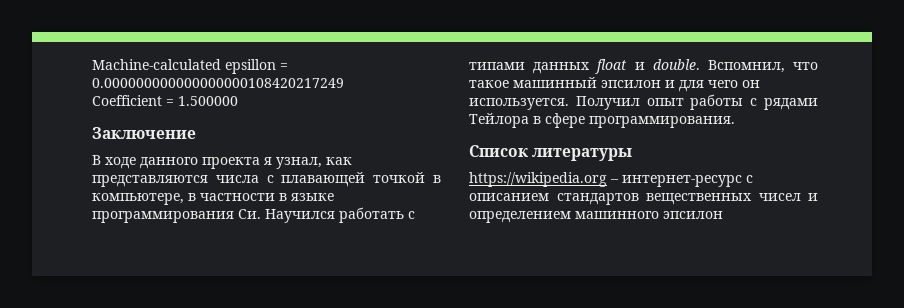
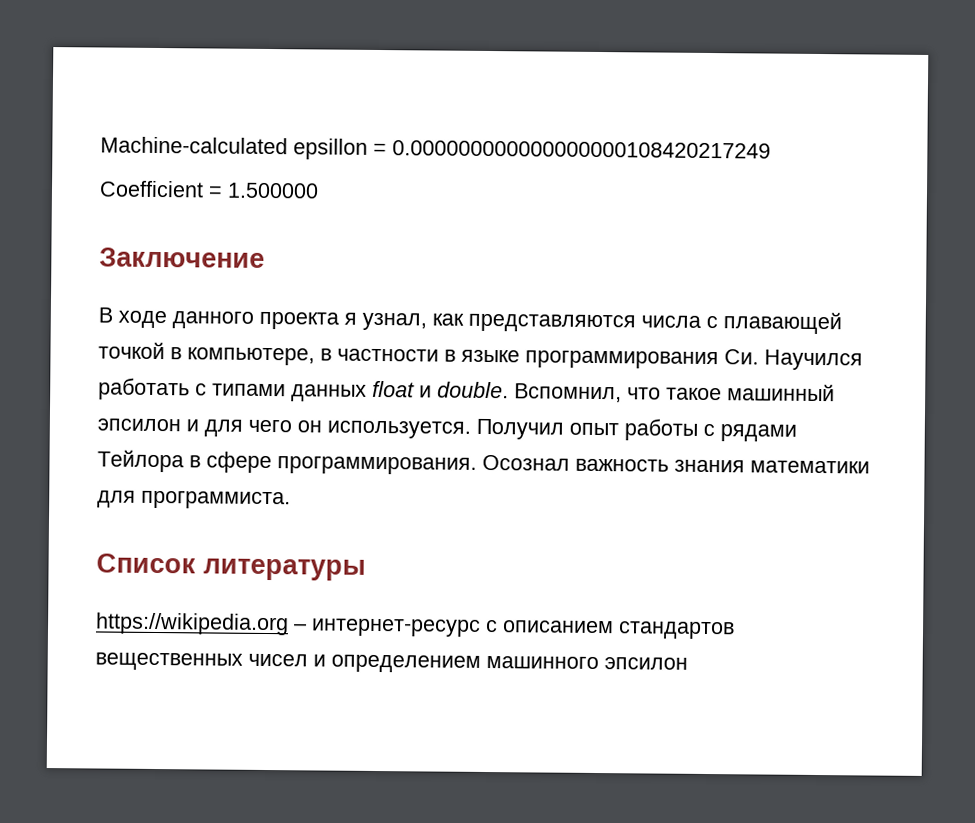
(735, 122) none -> [482,454,870,474] [97,490,291,510] Осознал важность знания математики для программиста.

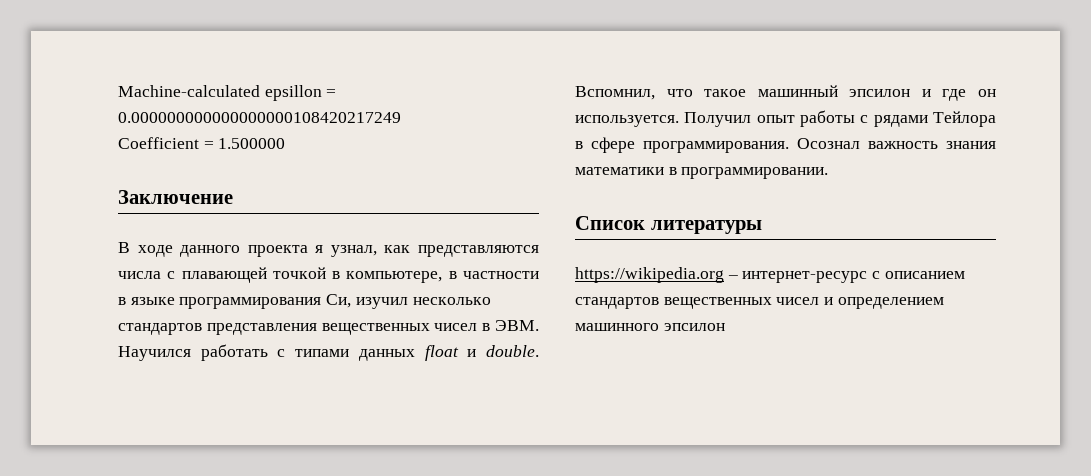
[724,349,759,365] Си. -> [326,294,491,309] [118,320,539,335] Си, изучил несколько стандартов представления вещественных чисел в ЭВМ.
[204,419,292,437] для чего -> [942,89,967,101] где
[97,490,291,510] для программиста. -> [668,167,829,179] в программировании.

